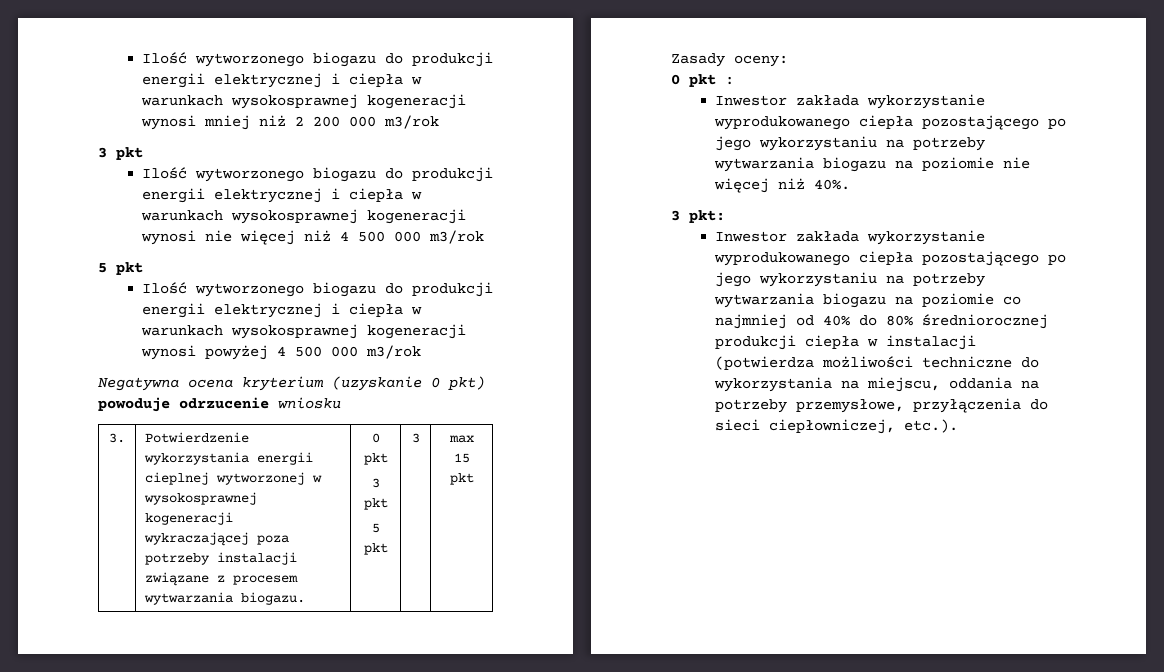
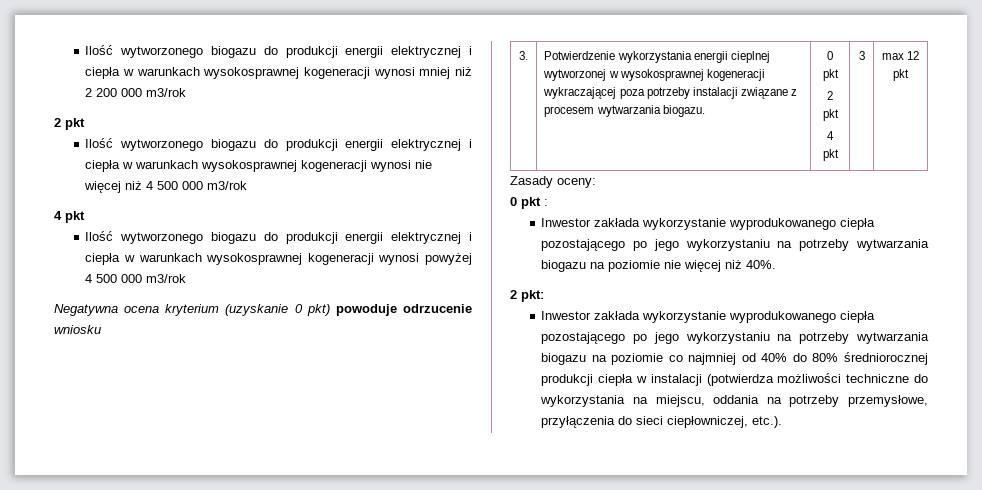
[98,147,107,158] 3 -> [54,118,61,127] 2
[98,263,107,273] 5 -> [54,211,62,220] 4
[371,478,380,488] [363,498,388,510] [371,523,380,533] 3 pkt // 5 -> [827,91,833,100] [822,109,839,121] [827,131,834,140] 2 pkt // 4
[453,453,470,463] 15 -> [907,51,920,60] 12
[671,210,680,221] 3 -> [510,290,517,299] 2

